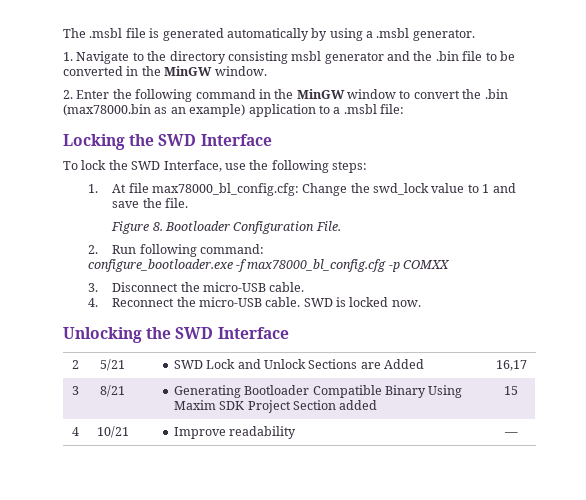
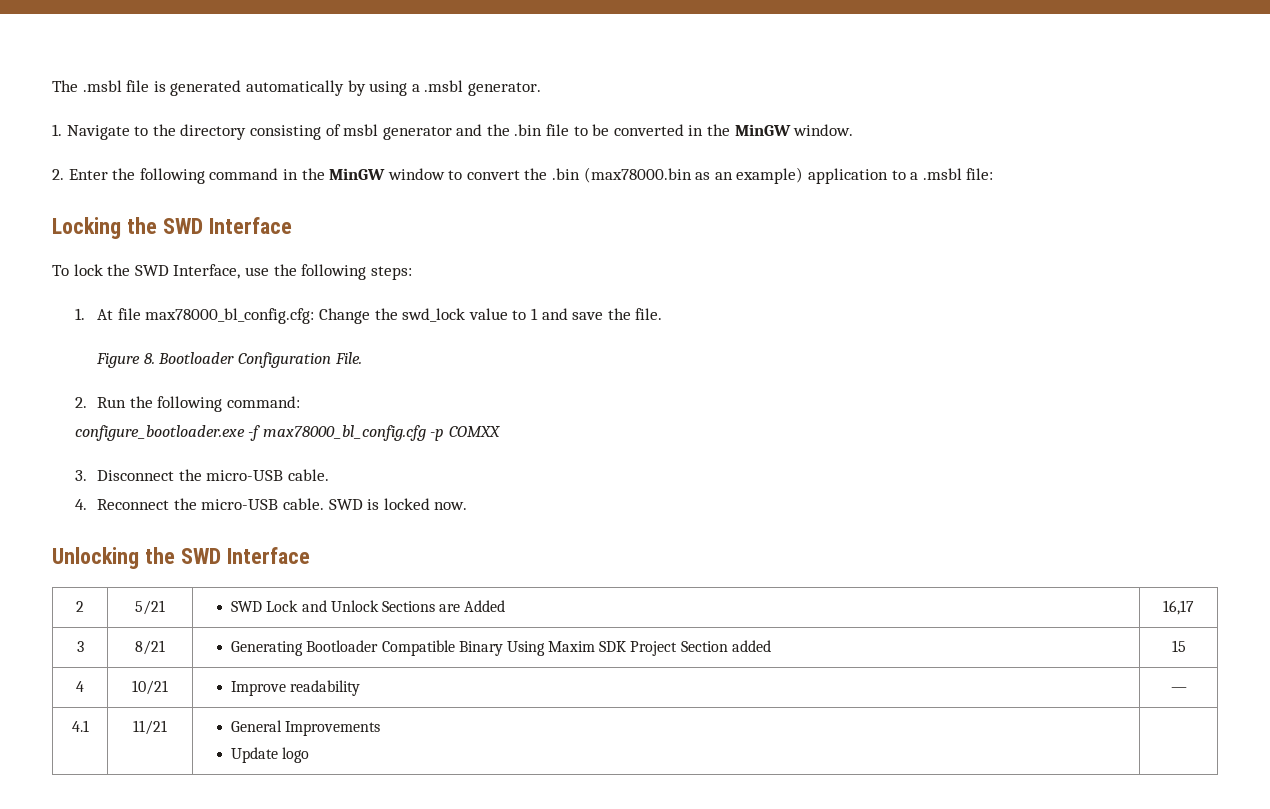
(288, 57) none -> [325,124,341,136] of
(137, 249) none -> [129,396,153,408] the
(518, 434) none -> [71,720,89,732] [133,720,167,735] [231,720,381,736] [231,747,310,763] // 4.1 | 11/21 | General Improvements // Update logo |

